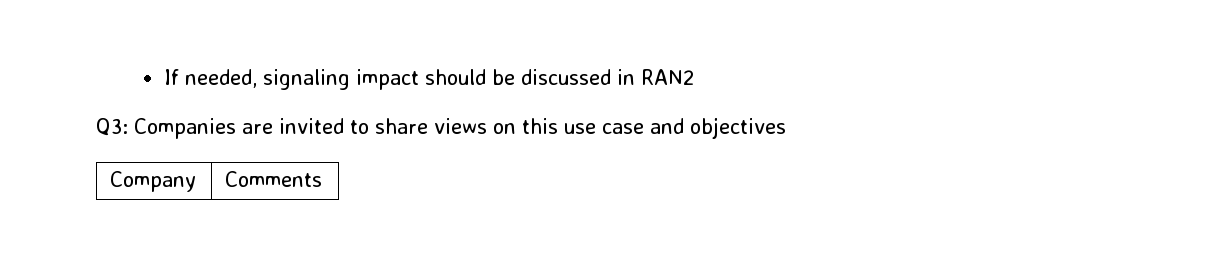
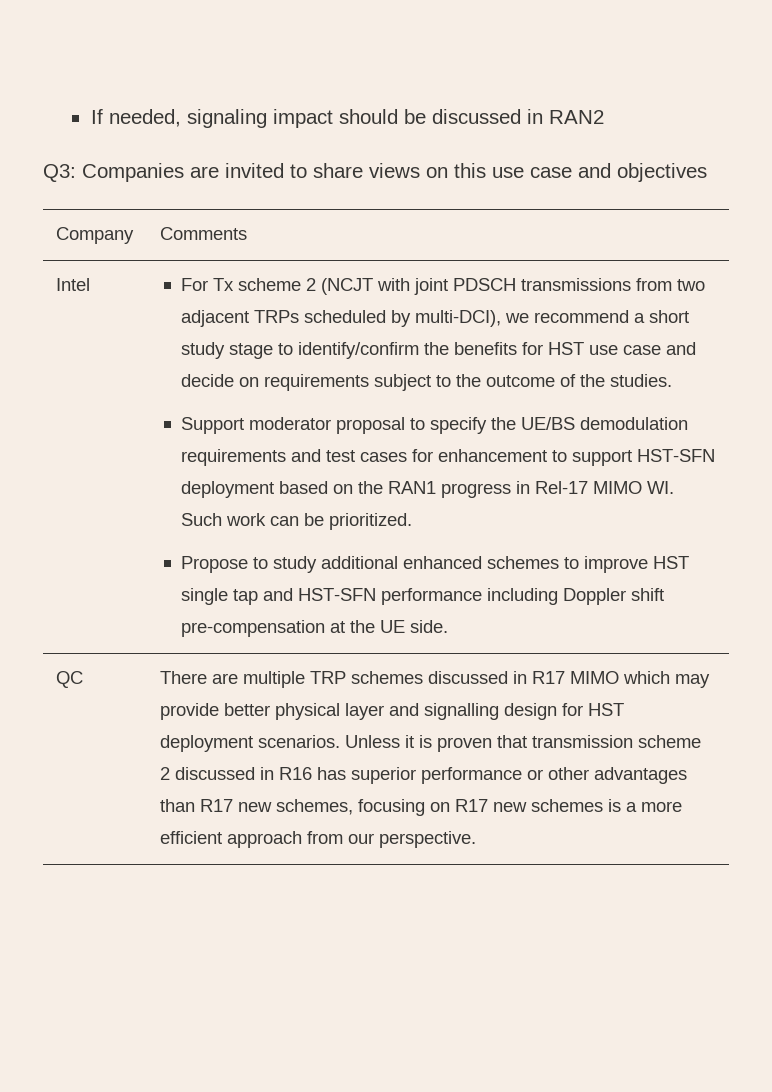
(323, 179) none -> [56,278,91,291] [180,278,705,295] [180,310,689,327] [180,342,696,359] [180,374,672,391] [180,417,688,434] [180,449,715,466] [180,481,674,498] [180,513,412,530] [180,556,689,573] [180,588,664,605] [180,620,448,637] [56,671,84,688] [160,671,711,688] [160,703,625,720] [160,735,702,752] [160,767,688,784] [160,799,683,816] [160,831,477,848] // Intel | For Tx scheme 2 (NCJT with joint PDSCH transmissions from two adjacent TRPs scheduled by multi-DCI), we recommend a short study stage to identify/confirm the benefits for HST use case and decide on requirements subject to the outcome of the studies. // Support moderator proposal to specify the UE/BS demodulation requirements and test cases for enhancement to support HST-SFN deployment based on the RAN1 progress in Rel-17 MIMO WI. Such work can be prioritized. // Propose to study additional enhanced schemes to improve HST single tap and HST-SFN performance including Doppler shift pre-compensation at the UE side. // QC | There are multiple TRP schemes discussed in R17 MIMO which may provide better physical layer and signalling design for HST deployment scenarios. Unless it is proven that transmission scheme 2 discussed in R16 has superior performance or other advantages than R17 new schemes, focusing on R17 new schemes is a more efficient approach from our perspective.

